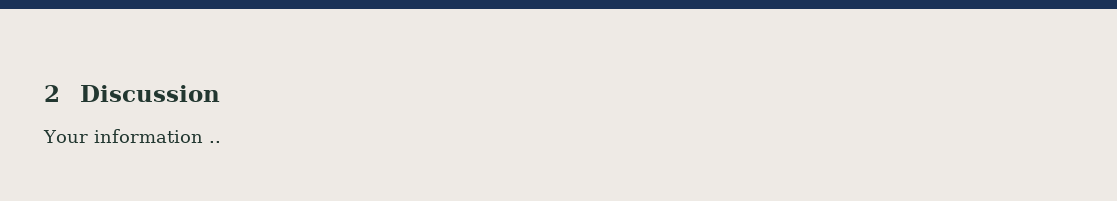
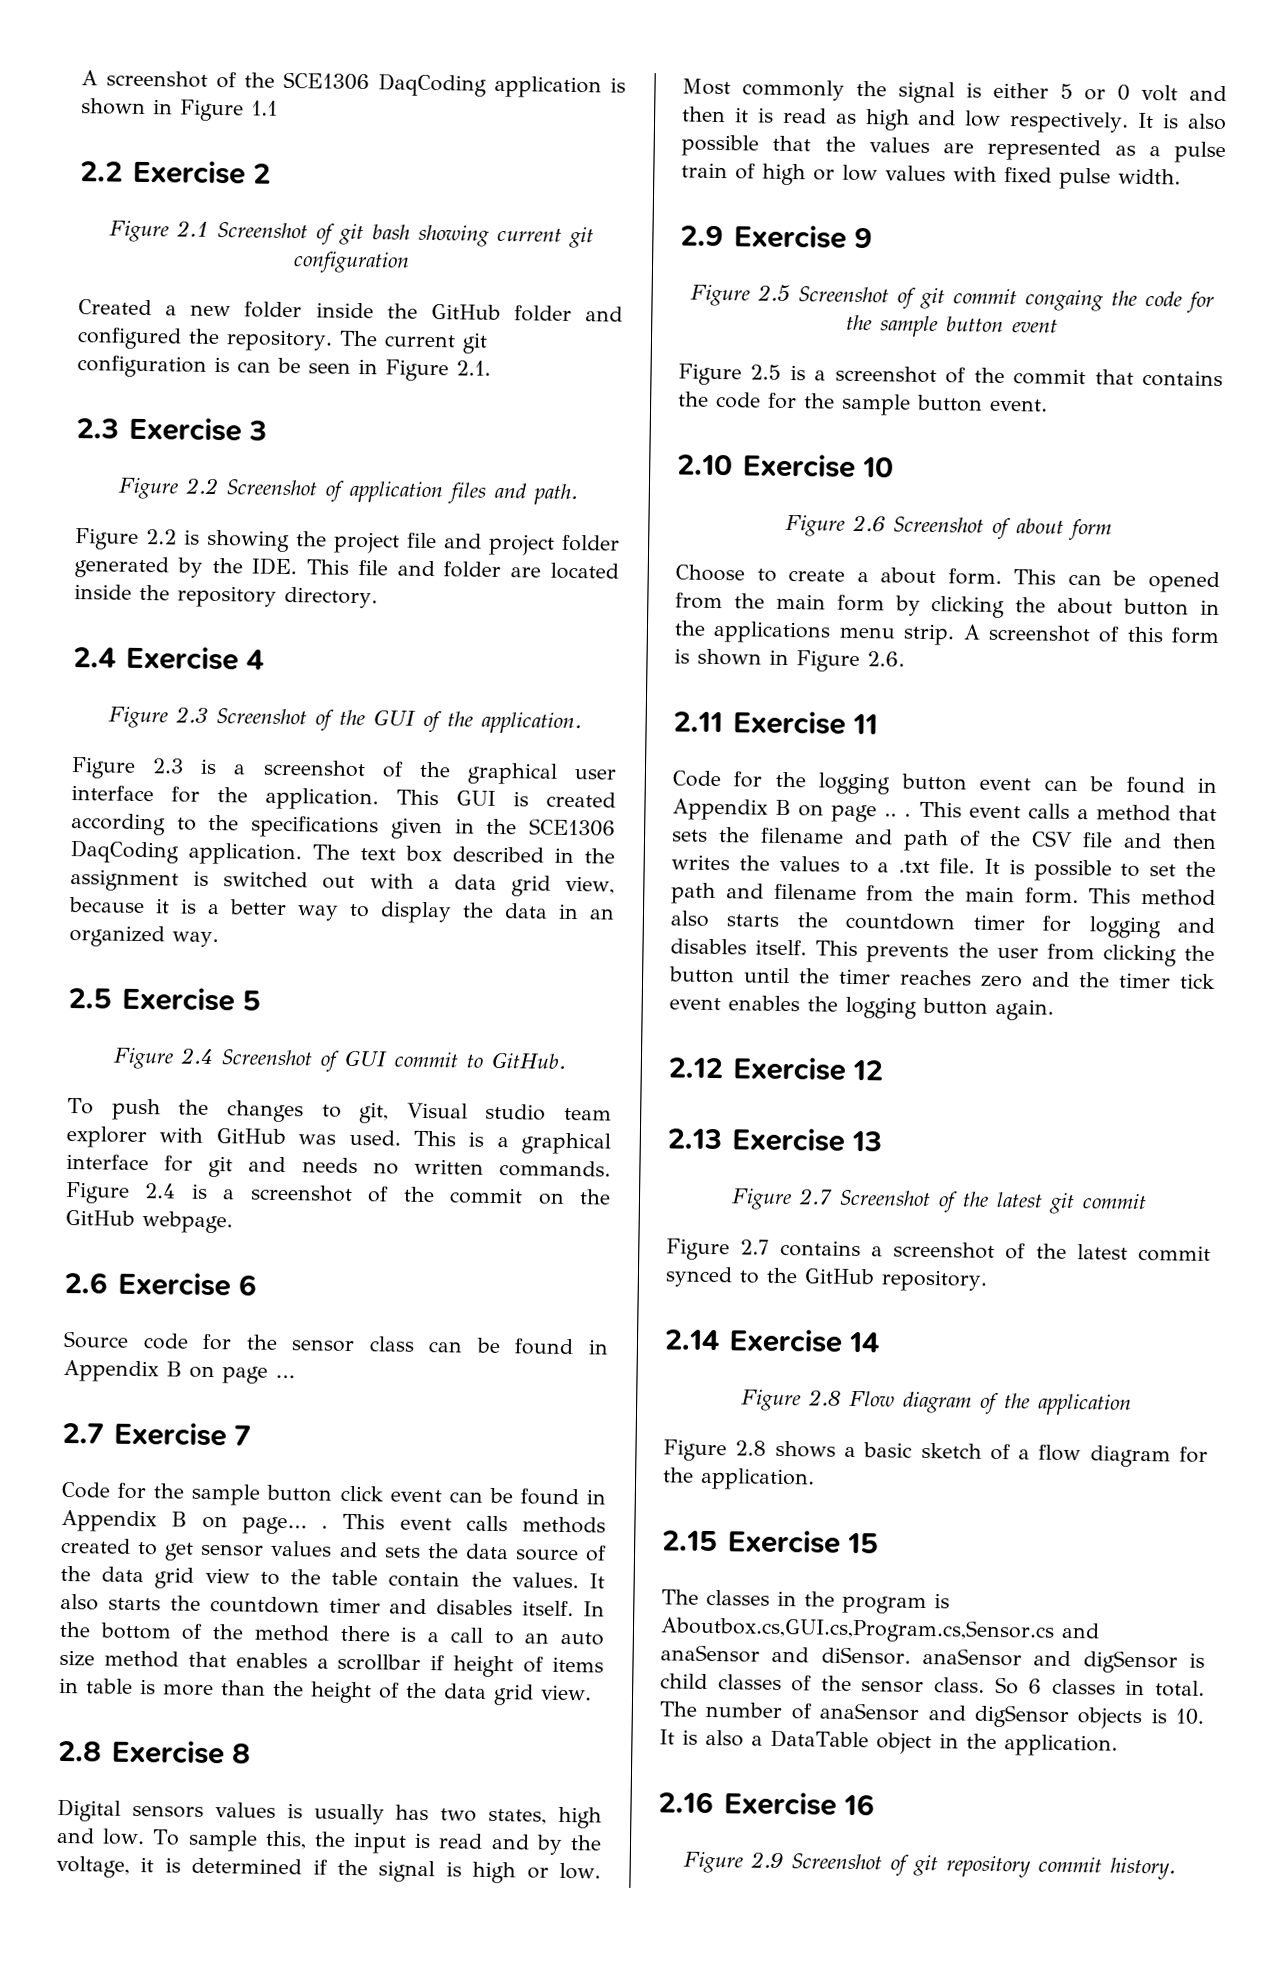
[44,85,220,102] [43,129,221,143] 2 Discussion // Your information .. -> [81,70,626,99] [81,98,278,122] [80,159,271,185] [109,220,594,249] [292,251,410,274] [78,299,623,322] [77,327,488,354] [77,355,491,382] [76,416,267,442] [117,477,578,506] [75,528,620,556] [74,556,619,580] [74,584,378,609] [73,645,264,671] [107,706,582,735] [71,757,616,785] [71,785,616,811] [71,813,616,840] [70,840,615,866] [70,869,616,897] [68,897,615,924] [69,925,219,948] [68,986,261,1012] [113,1047,567,1072] [67,1097,612,1124] [66,1125,611,1155] [66,1153,611,1178] [65,1181,611,1205] [65,1209,233,1234] [64,1271,257,1297] [63,1330,609,1356] [63,1359,295,1384] [62,1421,251,1447] [61,1481,607,1506] [61,1509,606,1535] [60,1537,608,1562] [60,1565,605,1589] [60,1593,605,1617] [59,1621,605,1646] [59,1649,605,1678] [59,1677,592,1706] [58,1739,251,1765] [57,1798,602,1829] [56,1827,602,1855] [56,1855,602,1884] [682,78,1227,104] [682,106,1227,134] [681,134,1226,164] [681,162,1181,190] [680,224,873,249] [689,284,1214,313] [845,314,1058,338] [678,363,1223,388] [678,391,1048,416] [677,453,894,478] [785,514,1112,541] [675,564,1220,594] [675,592,1220,619] [674,620,1220,646] [674,648,905,673] [673,710,878,735] [672,770,1217,795] [672,798,1217,823] [671,827,1217,852] [671,854,1216,882] [671,882,1216,907] [670,910,1215,939] [670,938,1215,967] [669,966,1216,990] [669,995,1054,1021] [668,1056,883,1081] [667,1127,882,1152] [731,1188,1147,1215] [666,1238,1211,1262] [665,1266,988,1292] [664,1328,880,1353] [741,1389,1132,1416] [663,1439,1208,1468] [663,1467,815,1491] [662,1529,879,1554] [661,1589,950,1615] [660,1616,1100,1644] [660,1644,1205,1674] [660,1673,1205,1697] [659,1701,1204,1730] [659,1729,1118,1757] [658,1791,875,1816] [683,1851,1177,1880] A screenshot of the SCE1306 DaqCoding application is shown in Figure 1.1 // 2.2 Exercise 2 // Figure 2.1 Screenshot of git bash showing current git configuration // Created a new folder inside the GitHub folder and configured the repository. The current git configuration is can be seen in Figure 2.1. // 2.3 Exercise 3 // Figure 2.2 Screenshot of application files and path. // Figure 2.2 is showing the project file and project folder generated by the IDE. This file and folder are located inside the repository directory. // 2.4 Exercise 4 // Figure 2.3 Screenshot of the GUI of the application. // Figure 2.3 is a screenshot of the graphical user interface for the application. This GUI is created according to the specifications given in the SCE1306 DaqCoding application. The text box described in the assignment is switched out with a data grid view, because it is a better way to display the data in an organized way. // 2.5 Exercise 5 // Figure 2.4 Screenshot of GUI commit to GitHub. // To push the changes to git, Visual studio team explorer with GitHub was used. This is a graphical interface for git and needs no written commands. Figure 2.4 is a screenshot of the commit on the GitHub webpage. // 2.6 Exercise 6 // Source code for the sensor class can be found in Appendix B on page … // 2.7 Exercise 7 // Code for the sample button click event can be found in Appendix B on page… . This event calls methods created to get sensor values and sets the data source of the data grid view to the table contain the values. It also starts the countdown timer and disables itself. In the bottom of the method there is a call to an auto size method that enables a scrollbar if height of items in table is more than the height of the data grid view. // 2.8 Exercise 8 // Digital sensors values is usually has two states, high and low. To sample this, the input is read and by the voltage, it is determined if the signal is high or low. Most commonly the signal is either 5 or 0 volt and then it is read as high and low respectively. It is also possible that the values are represented as a pulse train of high or low values with fixed pulse width. // 2.9 Exercise 9 // Figure 2.5 Screenshot of git commit congaing the code for the sample button event // Figure 2.5 is a screenshot of the commit that contains the code for the sample button event. // 2.10 Exercise 10 // Figure 2.6 Screenshot of about form // Choose to create a about form. This can be opened from the main form by clicking the about button in the applications menu strip. A screenshot of this form is shown in Figure 2.6. // 2.11 Exercise 11 // Code for the logging button event can be found in Appendix B on page .. . This event calls a method that sets the filename and path of the CSV file and then writes the values to a .txt file. It is possible to set the path and filename from the main form. This method also starts the countdown timer for logging and disables itself. This prevents the user from clicking the button until the timer reaches zero and the timer tick event enables the logging button again. // 2.12 Exercise 12 // 2.13 Exercise 13 // Figure 2.7 Screenshot of the latest git commit // Figure 2.7 contains a screenshot of the latest commit synced to the GitHub repository. // 2.14 Exercise 14 // Figure 2.8 Flow diagram of the application // Figure 2.8 shows a basic sketch of a flow diagram for the application. // 2.15 Exercise 15 // The classes in the program is Aboutbox.cs,GUI.cs,Program.cs,Sensor.cs and anaSensor and diSensor. anaSensor and digSensor is child classes of the sensor class. So 6 classes in total. The number of anaSensor and digSensor objects is 10. It is also a DataTable object in the application. // 2.16 Exercise 16 // Figure 2.9 Screenshot of git repository commit history.

